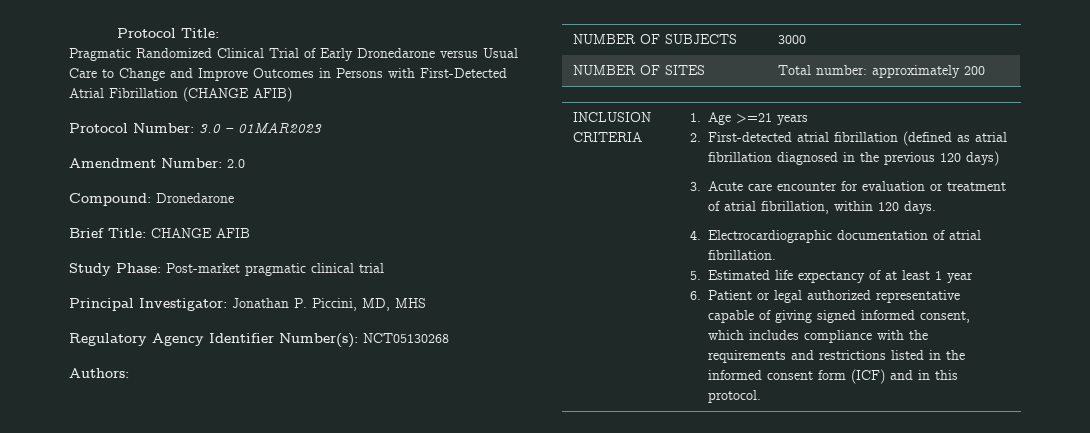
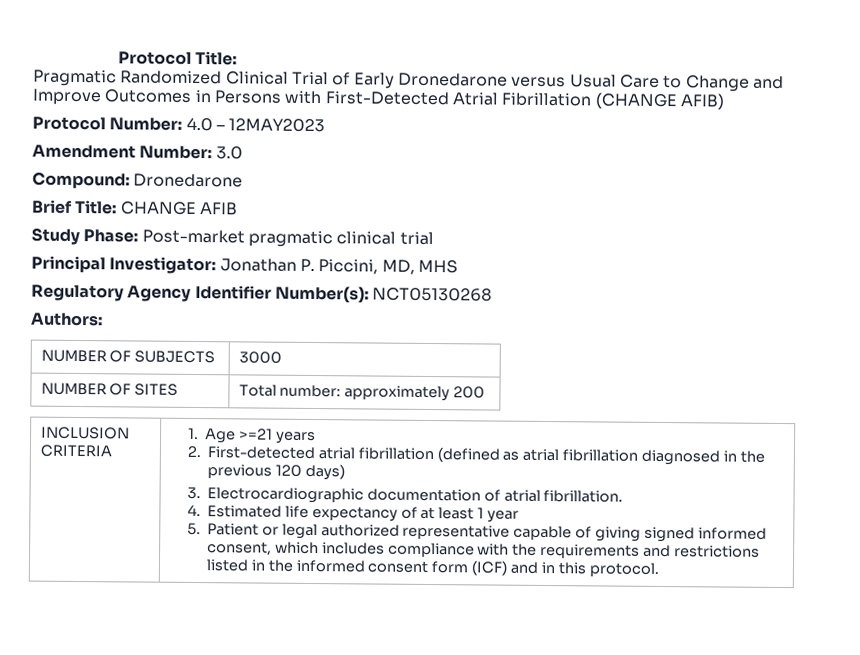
[199,122,322,133] 3.0 – 01MAR2023 -> [185,117,326,133] 4.0 – 12MAY2023
[227,159,245,168] 2.0 -> [215,146,243,160] 3.0
[708,181,1007,191] [708,201,937,214] [690,230,702,240] Acute care encounter for evaluation or treatment of atrial fibrillation, within 120 days. // 4. -> (201, 493) none
[690,271,702,280] 5. -> [186,504,201,517] 4.
[690,291,702,300] 6. -> [186,522,201,536] 5.

